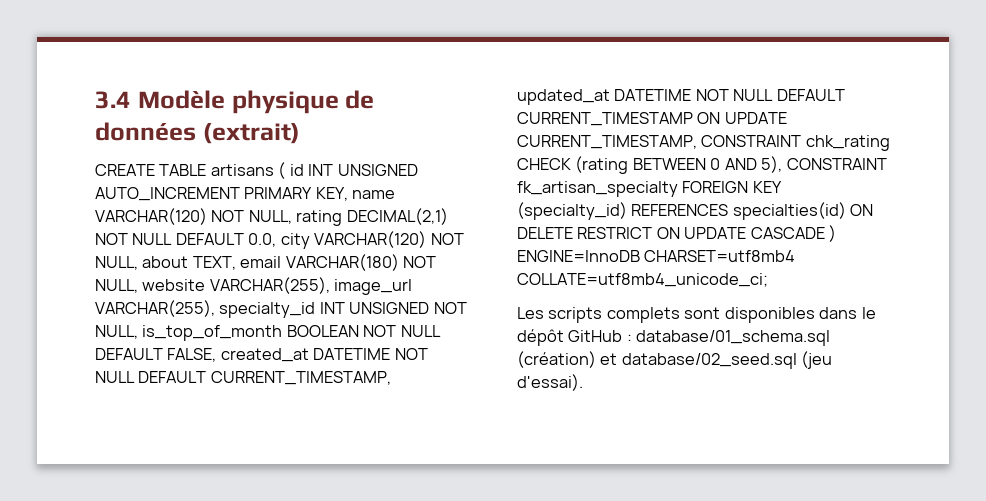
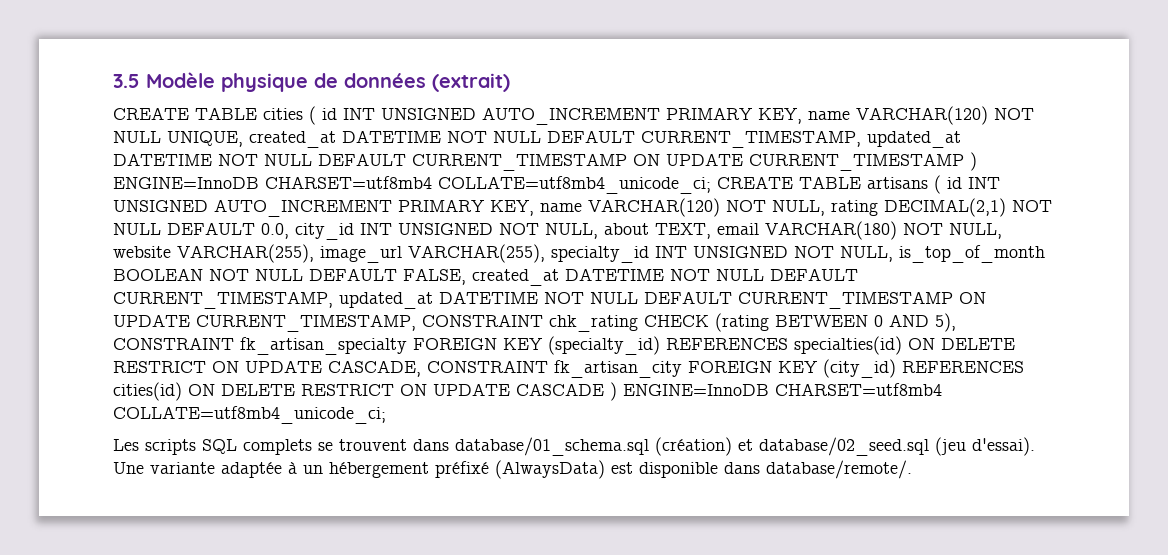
[95,91,131,109] 3.4 -> [113,74,140,88] 3.5
(207, 170) none -> [263,106,1034,125] [113,130,961,148] [113,152,977,171] [113,176,861,194] cities ( id INT UNSIGNED AUTO_INCREMENT PRIMARY KEY, name VARCHAR(120) NOT NULL UNIQUE, created_at DATETIME NOT NULL DEFAULT CURRENT_TIMESTAMP, updated_at DATETIME NOT NULL DEFAULT CURRENT_TIMESTAMP ON UPDATE CURRENT_TIMESTAMP ) ENGINE=InnoDB CHARSET=utf8mb4 COLLATE=utf8mb4_unicode_ci; CREATE TABLE
[280,231,427,249] city VARCHAR(120) -> [295,223,493,240] city_id INT UNSIGNED
(747, 233) none -> [328,359,1024,378] [113,382,510,401] CASCADE, CONSTRAINT fk_artisan_city FOREIGN KEY (city_id) REFERENCES cities(id) ON DELETE RESTRICT ON UPDATE
[606,307,876,323] [517,329,632,346] complets sont disponibles dans le dépôt GitHub : -> [202,439,449,455] SQL complets se trouvent dans
(583, 382) none -> [113,460,912,479] Une variante adaptée à un hébergement préfixé (AlwaysData) est disponible dans database/remote/.

